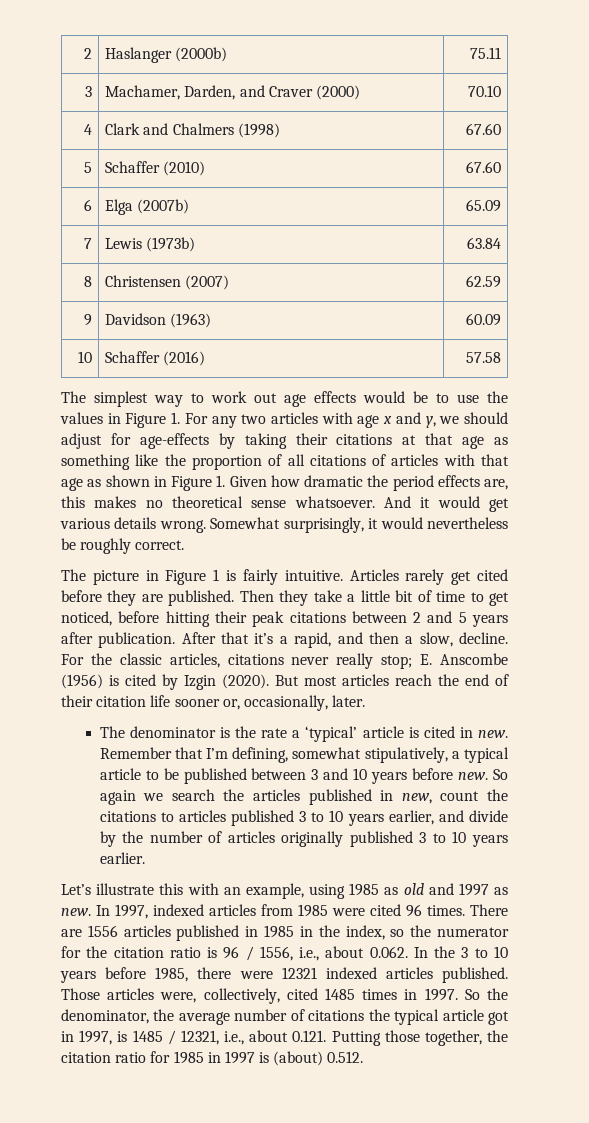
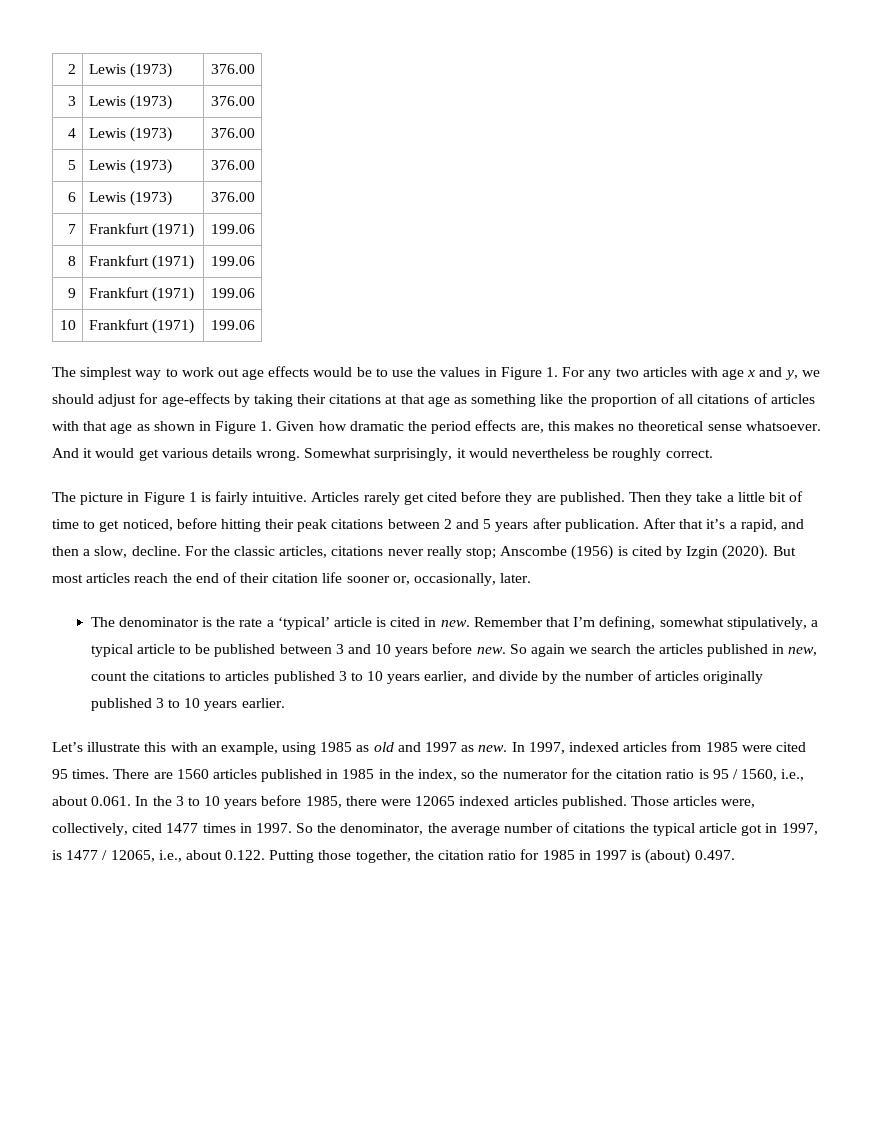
[105,47,228,63] [469,47,501,59] [84,86,92,97] [105,85,361,100] [467,85,501,97] [83,124,92,135] [105,123,280,138] [465,123,501,135] [83,162,92,173] [105,161,206,176] [465,161,501,173] [83,199,92,211] [105,199,190,215] [465,199,501,212] [83,238,92,249] [105,237,196,252] [466,237,501,249] [83,276,92,287] [105,275,230,290] [465,275,501,288] [83,314,92,326] [105,313,212,328] [465,313,501,326] [77,351,92,363] [105,351,206,366] [465,352,501,363] Haslanger (2000b) | 75.11 // 3 | Machamer, Darden, and Craver (2000) | 70.10 // 4 | Clark and Chalmers (1998) | 67.60 // 5 | Schaffer (2010) | 67.60 // 6 | Elga (2007b) | 65.09 // 7 | Lewis (1973b) | 63.84 // 8 | Christensen (2007) | 62.59 // 9 | Davidson (1963) | 60.09 // 10 | Schaffer (2016) | 57.58 -> [88,63,172,78] [211,64,256,74] [68,96,77,106] [88,95,172,110] [211,96,256,106] [68,128,77,138] [88,127,172,142] [211,128,256,138] [68,160,77,170] [88,159,172,174] [211,160,256,170] [68,192,77,202] [88,191,172,206] [211,192,256,202] [68,224,77,234] [88,223,194,238] [211,224,256,234] [68,256,77,266] [88,255,194,270] [211,256,256,266] [68,288,77,298] [88,287,194,302] [211,288,256,298] [60,320,77,330] [88,319,194,334] [211,320,256,330] Lewis (1973) | 376.00 // 3 | Lewis (1973) | 376.00 // 4 | Lewis (1973) | 376.00 // 5 | Lewis (1973) | 376.00 // 6 | Lewis (1973) | 376.00 // 7 | Frankfurt (1971) | 199.06 // 8 | Frankfurt (1971) | 199.06 // 9 | Frankfurt (1971) | 199.06 // 10 | Frankfurt (1971) | 199.06
[420,654,433,665] E. -> (497, 553) none
[406,904,422,917] 96 -> [52,769,68,779] 95
[87,925,118,937] 1556 -> [176,769,209,779] 1560
[223,946,408,961] 96 / 1556, i.e., about 0.062. -> [712,769,805,781] [52,796,132,806] 95 / 1560, i.e., about 0.061.
[281,967,317,979] 12321 -> [415,796,456,806] 12065
[324,988,355,1000] 1485 -> [166,823,199,833] 1477
[132,1030,327,1045] 1485 / 12321, i.e., about 0.121. -> [66,850,266,862] 1477 / 12065, i.e., about 0.122.
[327,1051,364,1063] 0.512. -> [694,850,735,860] 0.497.

